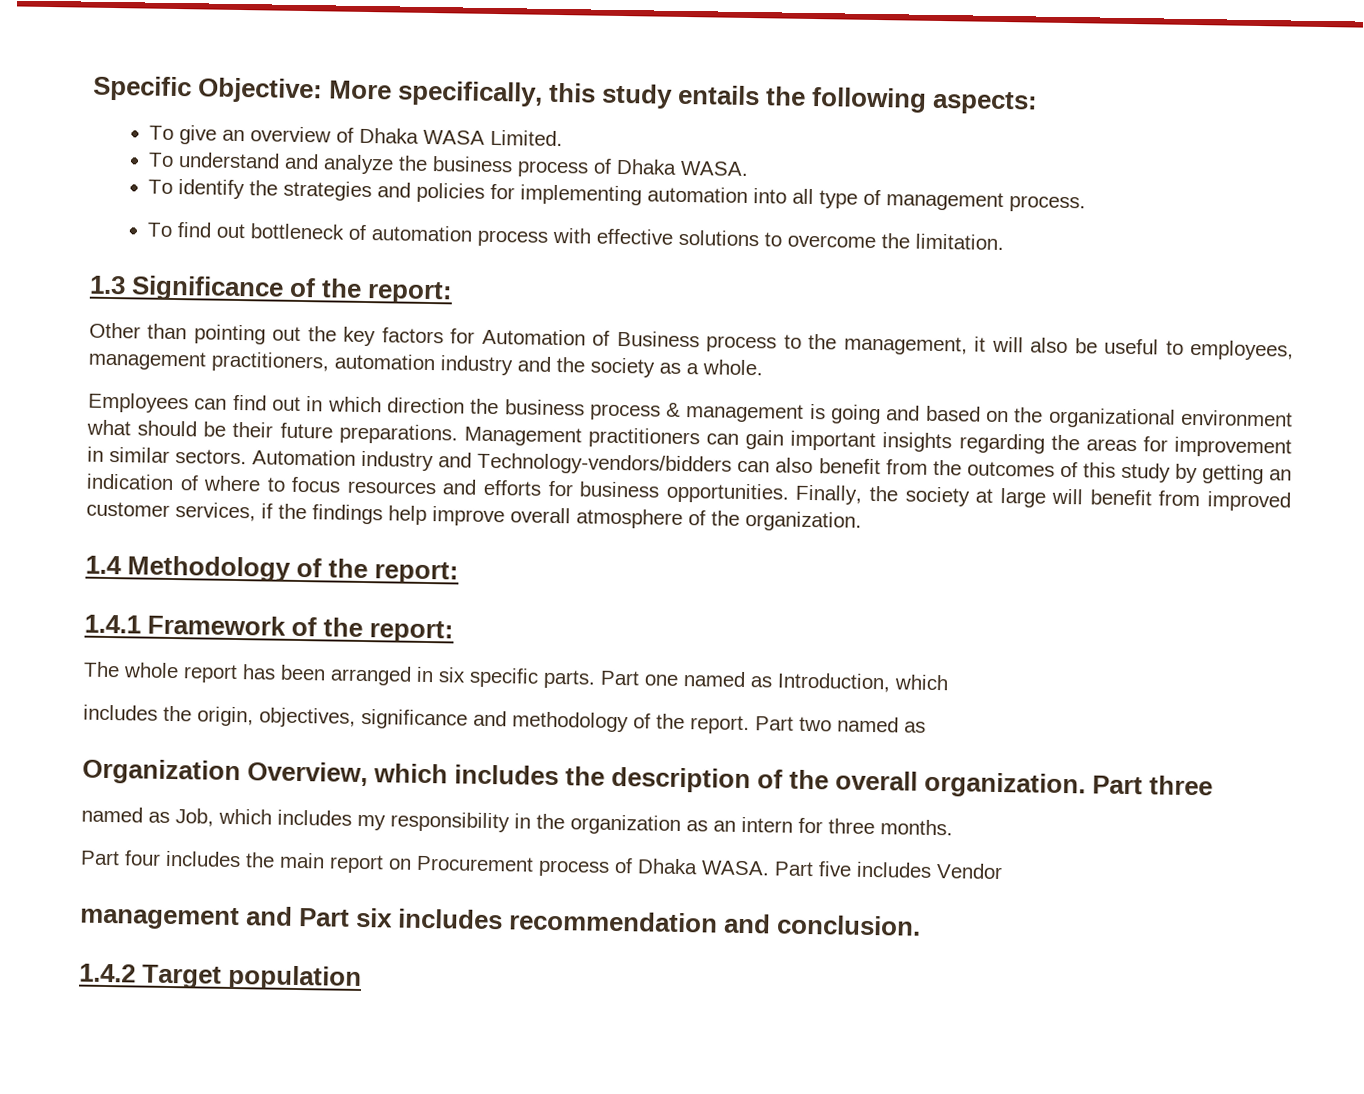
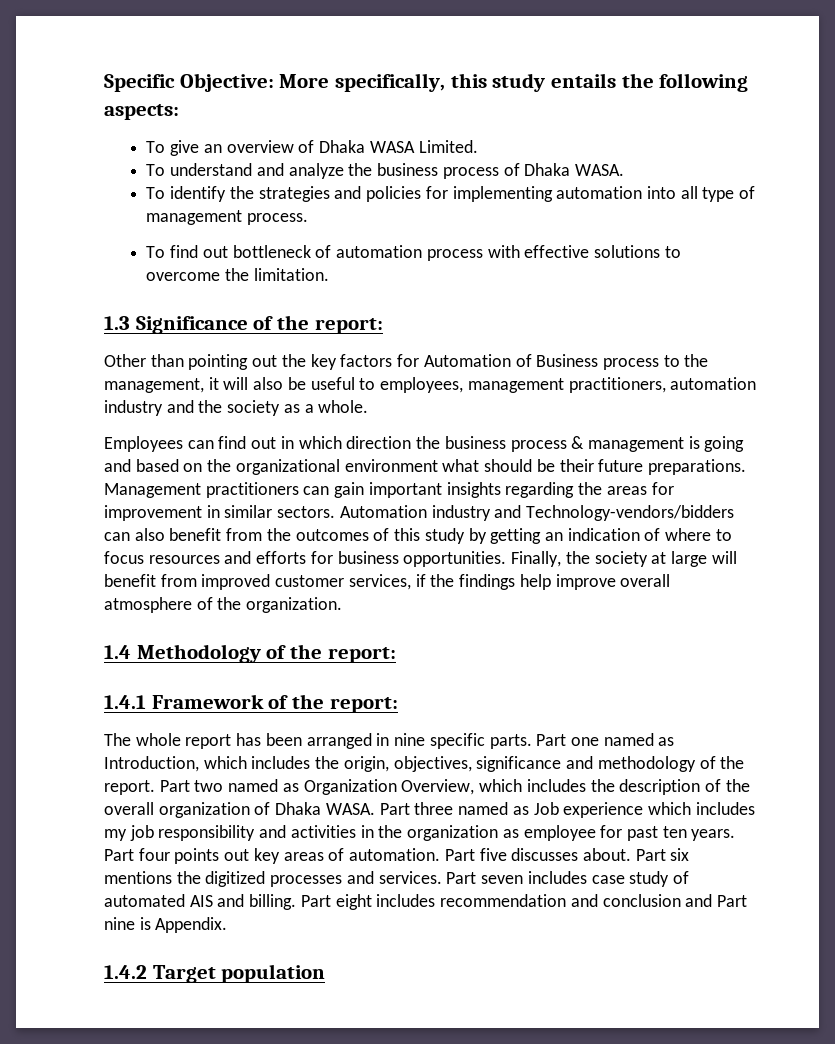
[438,667,466,683] six -> [394,733,426,746] nine
(949, 682) // -> (247, 762) none
(926, 727) // -> (299, 787) none
[924,771,1087,799] organization. -> [158,802,375,818] organization of Dhaka WASA.
[81,806,214,827] // named as Job, -> [458,802,644,818] named as Job experience
[390,811,953,836] [80,850,1003,880] [79,905,922,936] responsibility in the organization as an intern for three months. // Part four includes the main report on Procurement process of Dhaka WASA. Part five includes Vendor // management and Part six includes recommendation and conclusion. -> [129,825,736,841] [104,848,690,864] [104,871,689,887] [104,894,747,910] [104,917,228,933] job responsibility and activities in the organization as employee for past ten years. Part four points out key areas of automation. Part five discusses about. Part six mentions the digitized processes and services. Part seven includes case study of automated AIS and billing. Part eight includes recommendation and conclusion and Part nine is Appendix.

